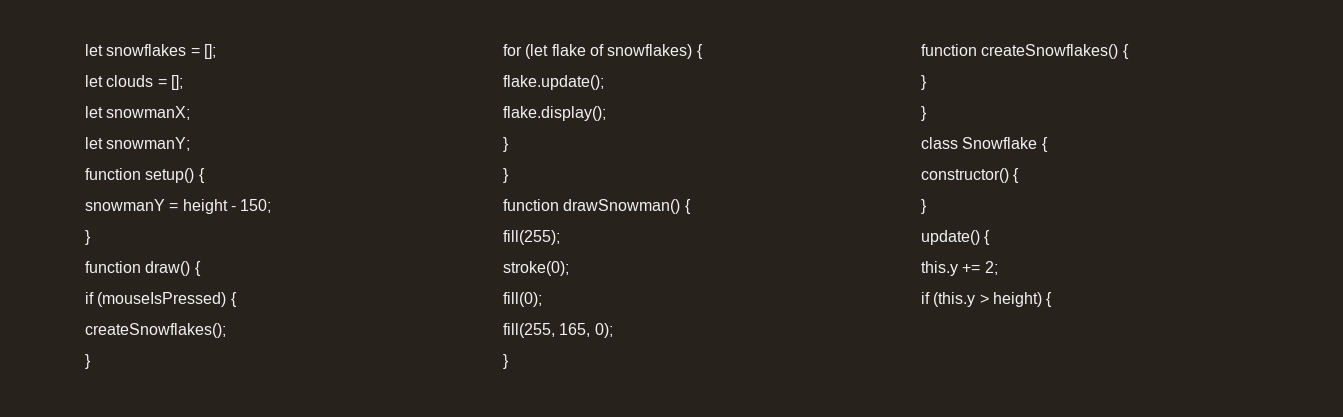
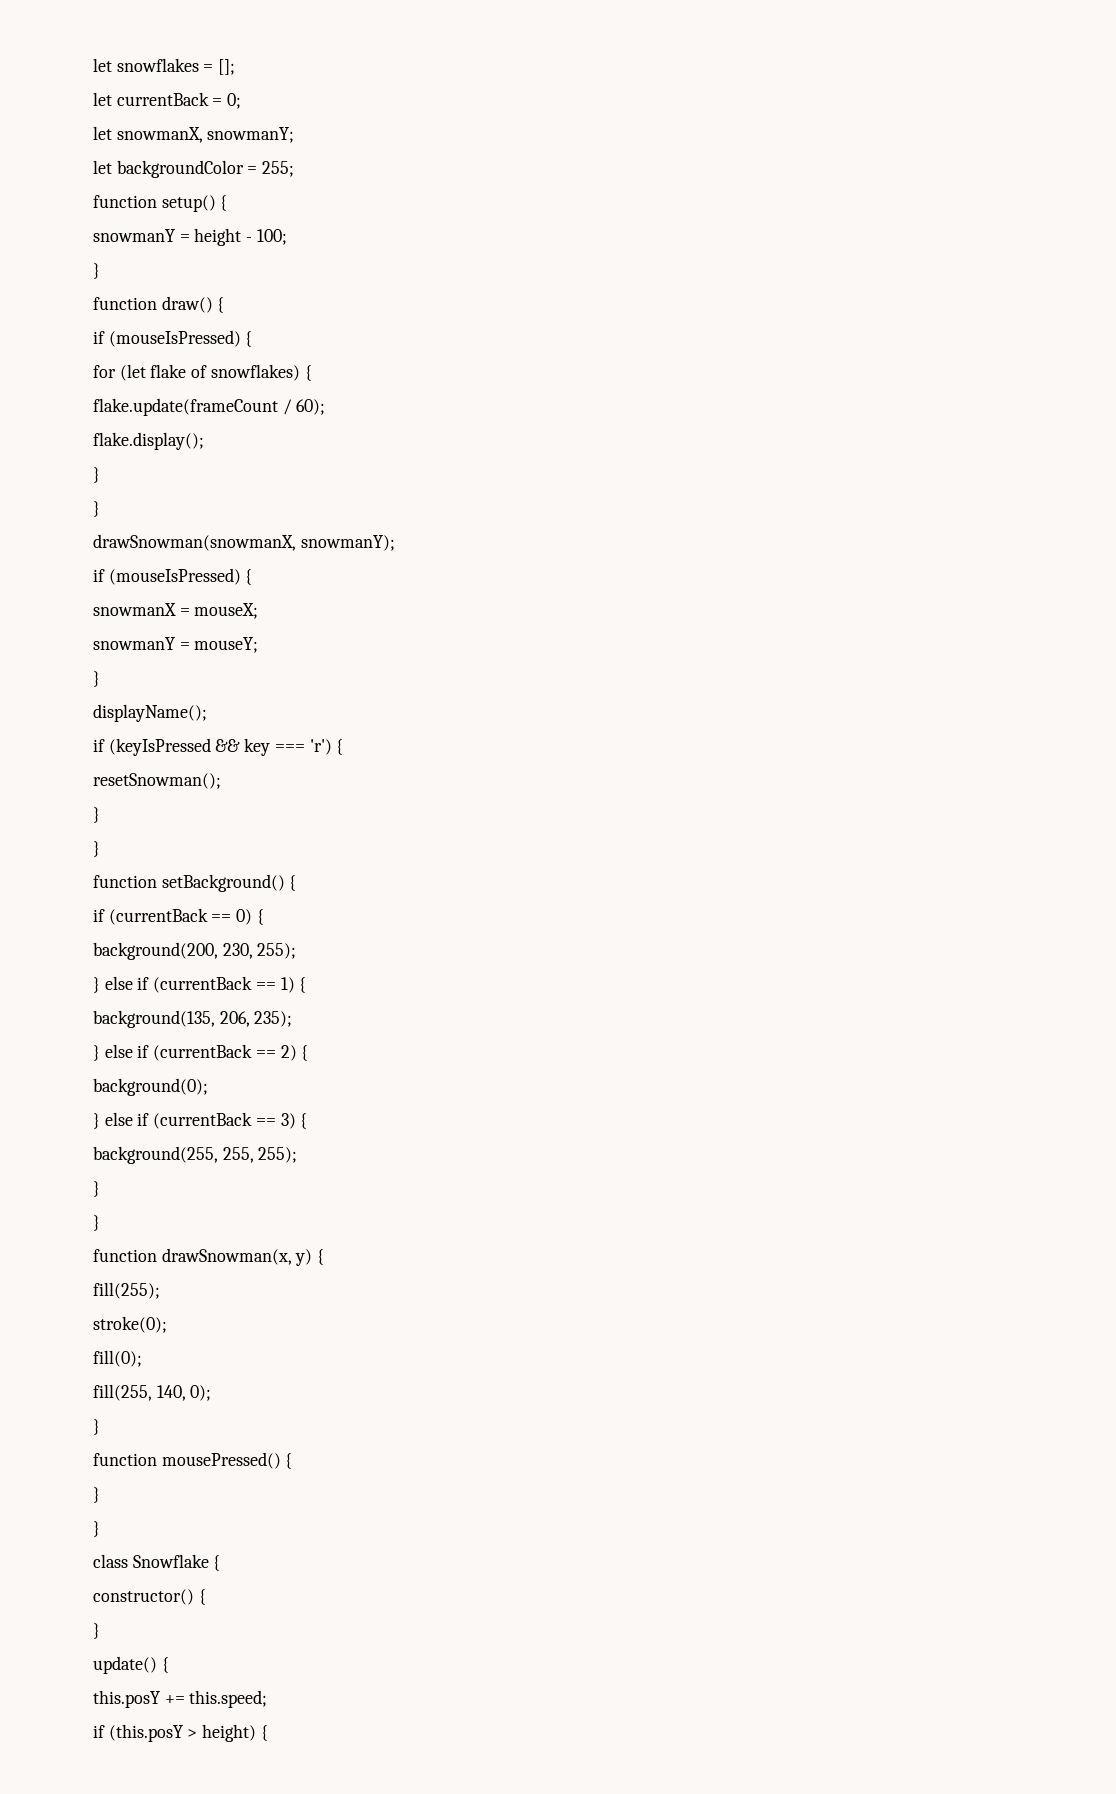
[106,75,183,90] [85,106,191,120] [85,137,191,151] clouds = []; // let snowmanX; // let snowmanY; -> [116,92,242,109] [93,126,295,143] [93,160,295,178] currentBack = 0; // let snowmanX, snowmanY; // let backgroundColor = 255;
[240,199,272,213] 150; -> [256,229,287,245] 100;
[85,323,226,338] [85,354,91,369] // createSnowflakes(); // } -> (253, 339) none
[503,75,604,90] flake.update(); -> [93,398,326,416] flake.update(frameCount / 60);
[503,199,681,214] function drawSnowman() -> [93,534,395,551] [93,568,253,585] [93,603,259,619] [93,637,259,653] [93,671,100,687] [93,704,207,722] [93,738,344,756] [93,773,221,789] [93,807,100,823] [93,841,100,857] [93,874,297,892] [93,908,264,925] [93,942,297,960] [93,976,307,993] [93,1010,293,1028] [93,1044,309,1061] [93,1078,208,1096] [93,1112,308,1129] [93,1146,298,1164] [93,1181,100,1197] [93,1215,100,1231] [93,1248,313,1266] drawSnowman(snowmanX, snowmanY); // if (mouseIsPressed) { // snowmanX = mouseX; // snowmanY = mouseY; // } // displayName(); // if (keyIsPressed && key === 'r') { // resetSnowman(); // } // } // function setBackground() { // if (currentBack == 0) { // background(200, 230, 255); // } else if (currentBack == 1) { // background(135, 206, 235); // } else if (currentBack == 2) { // background(0); // } else if (currentBack == 3) { // background(255, 255, 255); // } // } // function drawSnowman(x, y)
[559,323,591,337] 165, -> [156,1385,186,1401] 140,
[981,44,1119,59] createSnowflakes() -> [161,1452,281,1469] mousePressed()
[921,261,998,276] [921,292,976,307] this.y += 2; // if (this.y -> [93,1690,268,1708] [93,1724,183,1742] this.posY += this.speed; // if (this.posY

